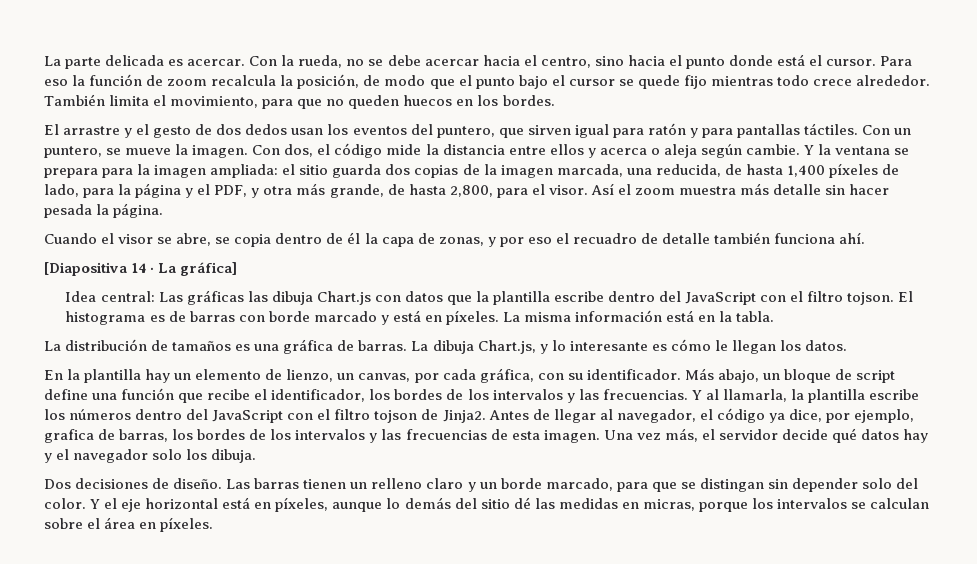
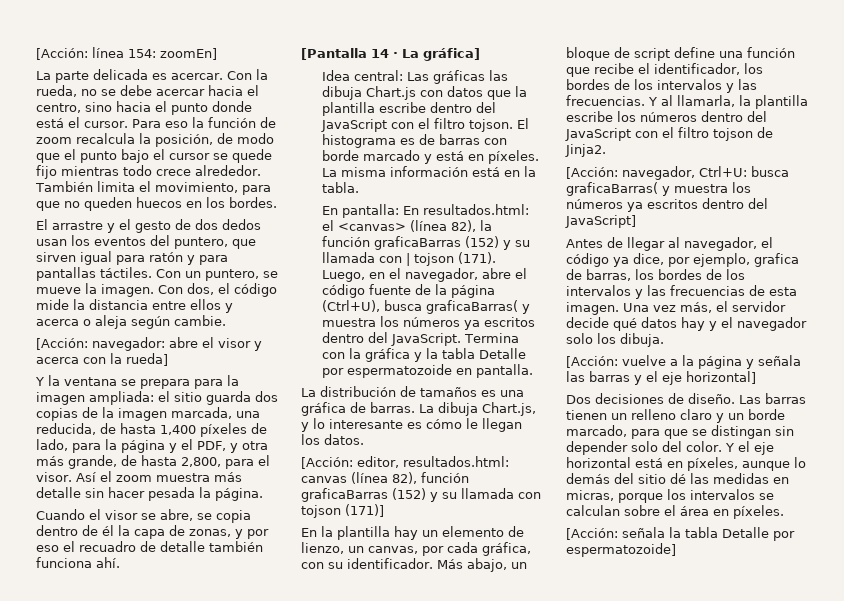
(44, 61) none -> [36,47,217,60] [Acción: línea 154: zoomEn] //
(800, 149) none -> [36,337,262,351] [36,353,168,366] // [Acción: navegador: abre el visor y acerca con la rueda] //
[44,262,127,276] [Diapositiva -> [301,48,367,60] [Pantalla
(775, 316) none -> [322,204,530,218] [322,220,493,232] [322,236,531,250] [322,252,497,266] [322,268,528,282] [322,284,496,298] [322,300,531,314] [322,316,536,330] [322,332,520,346] [322,348,527,362] [322,364,534,378] // En pantalla: En resultados.html: el <canvas> (línea 82), la función graficaBarras (152) y su llamada con | tojson (171). Luego, en el navegador, abre el código fuente de la página (Ctrl+U), busca graficaBarras( y muestra los números ya escritos dentro del JavaScript. Termina con la gráfica y la tabla Detalle por espermatozoide en pantalla.
(847, 345) none -> [301,456,509,469] [301,472,469,484] [301,488,541,502] [301,504,384,518] // [Acción: editor, resultados.html: canvas (línea 82), función graficaBarras (152) y su llamada con tojson (171)]
(486, 416) none -> [566,166,789,180] [566,182,751,196] [566,198,768,212] [565,215,636,228] // [Acción: navegador, Ctrl+U: busca graficaBarras( y muestra los números ya escritos dentro del JavaScript] //
(257, 456) none -> [566,355,801,369] [566,371,756,385] // [Acción: vuelve a la página y señala las barras y el eje horizontal]
(214, 524) none -> [566,527,795,541] [566,543,676,557] // [Acción: señala la tabla Detalle por espermatozoide]

